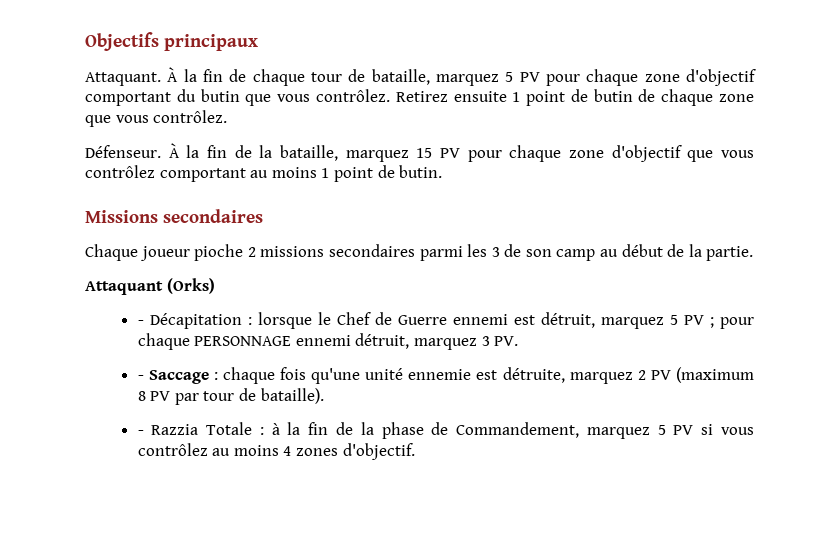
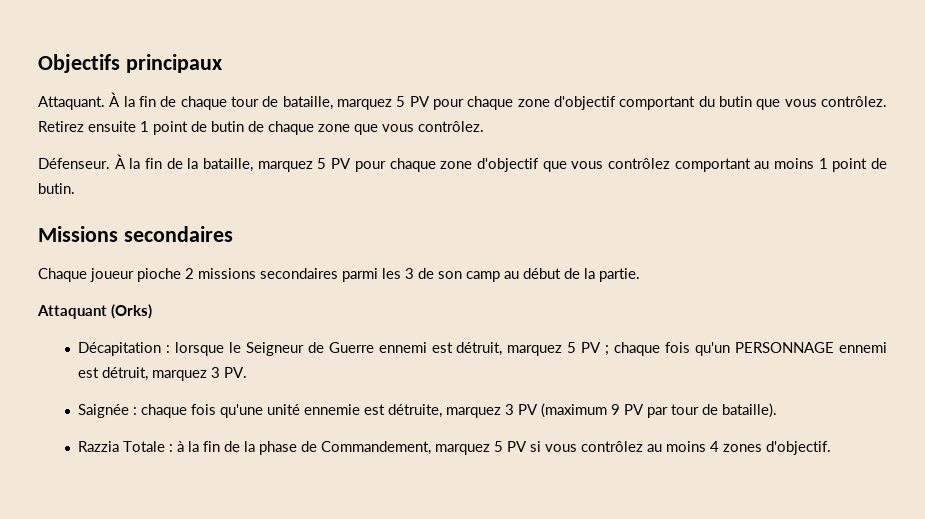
[416,148,433,158] 15 -> [317,158,327,169] 5
[137,320,144,325] - -> (152, 311) none
[336,312,371,325] Chef -> [245,342,304,356] Seigneur
[719,317,754,329] [137,333,190,350] pour chaque -> [614,342,731,356] chaque fois qu'un
(351, 340) none -> [77,367,99,378] est
[137,370,209,384] - Saccage -> [77,404,129,418] Saignée
[637,370,646,380] 2 -> [504,404,514,415] 3
[137,391,146,401] 8 -> [610,404,620,415] 9
[137,430,144,435] - -> (777, 410) none

